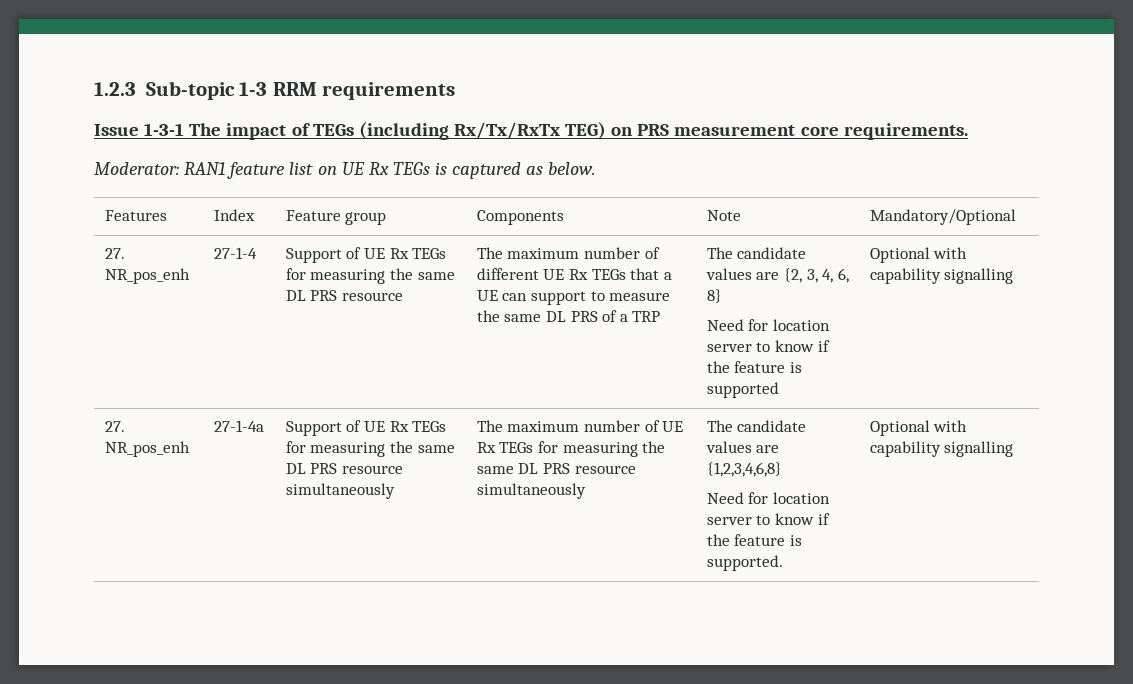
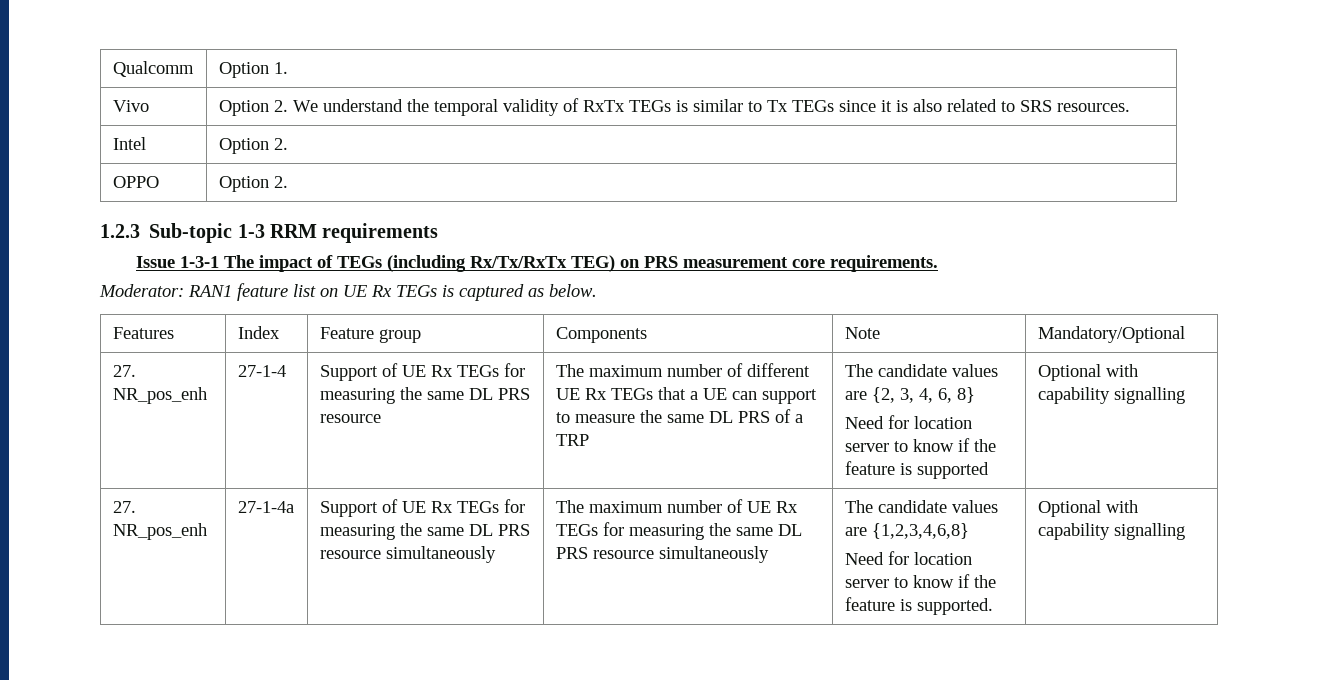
(94, 89) none -> [112,61,194,77] [218,62,288,78] [112,100,149,112] [218,98,1130,116] [112,137,146,150] [218,138,288,154] [112,176,159,188] [218,176,288,192] Qualcomm | Option 1. // Vivo | Option 2. We understand the temporal validity of RxTx TEGs is similar to Tx TEGs since it is also related to SRS resources. // Intel | Option 2. // OPPO | Option 2. //

